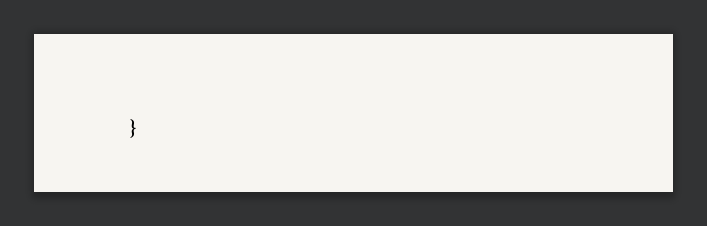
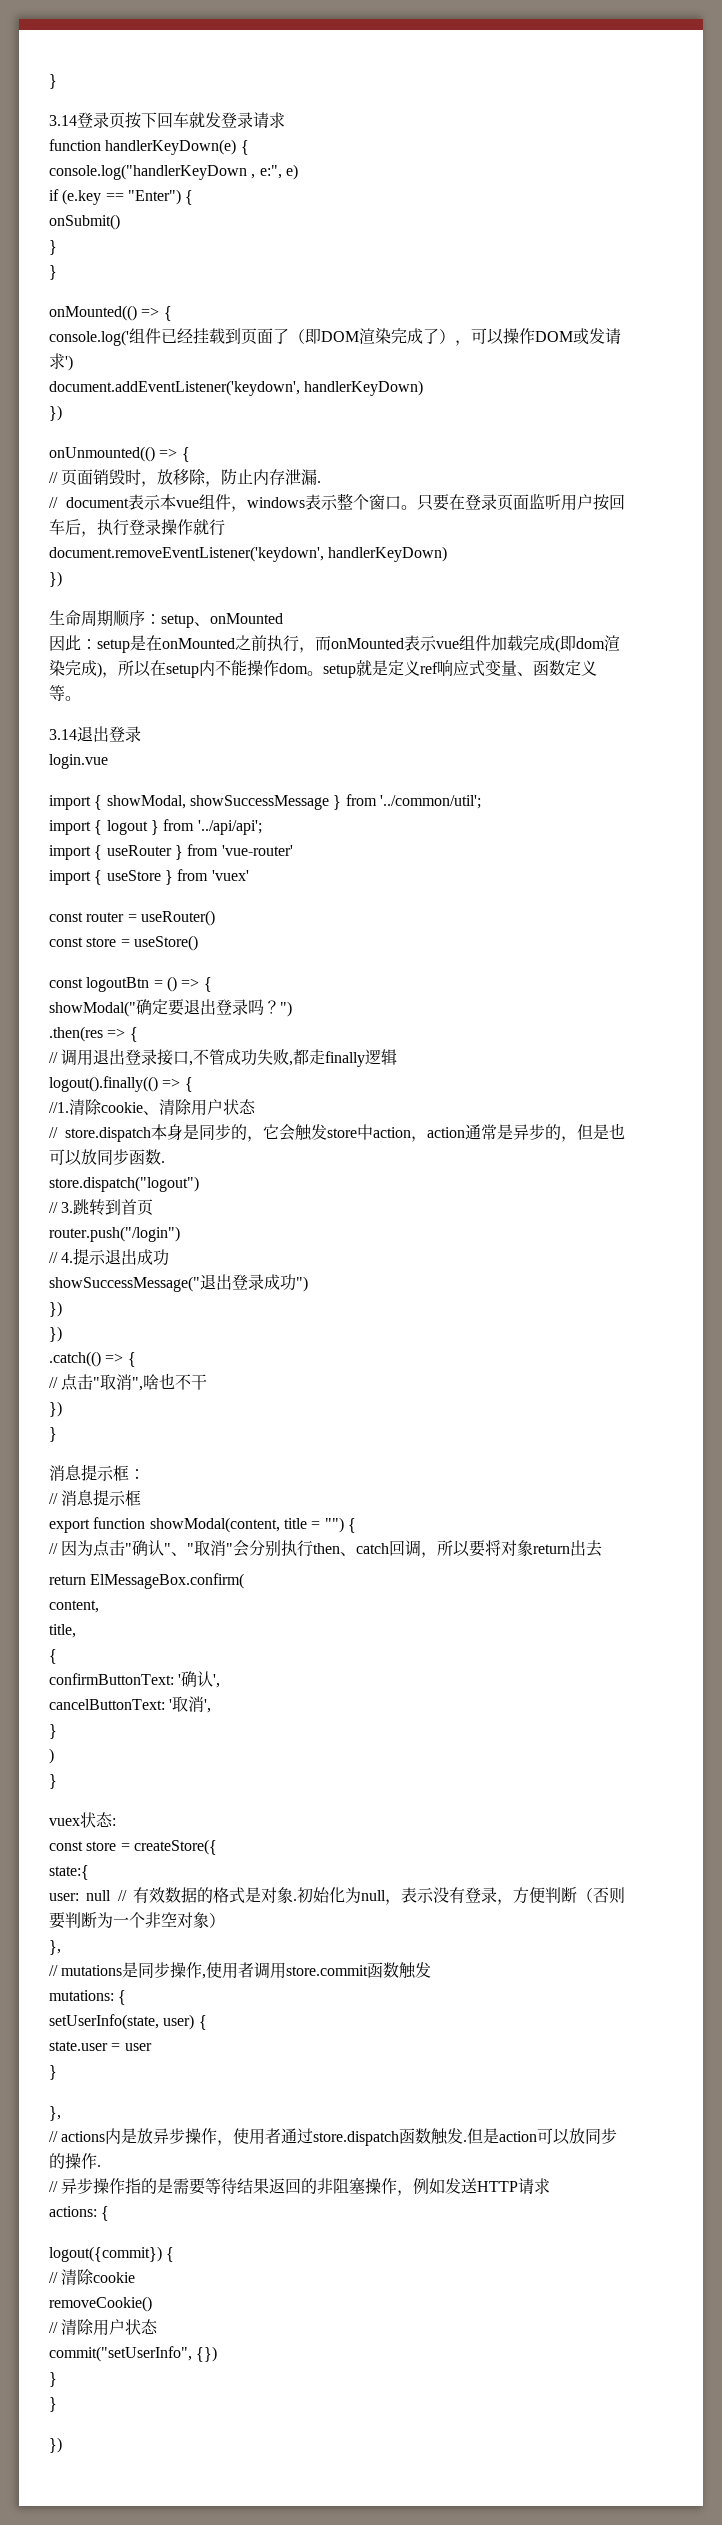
[130,119,137,138] } -> [49,74,57,89] [49,112,285,129] [49,139,249,155] [49,164,298,180] [49,189,194,205] [49,214,120,230] [49,240,57,255] [49,265,57,280] [49,305,172,321] [49,328,621,346] [49,353,73,371] [49,380,424,396] [49,405,62,421] [49,446,190,462] [49,468,322,487] [49,493,625,512] [49,519,225,537] [49,546,448,562] [49,571,62,587] [49,610,283,628] [49,635,620,653] [49,660,597,678] [49,685,81,701] [49,726,141,742] [49,754,108,769] [49,794,481,810] [49,819,262,835] [49,844,293,860] [49,869,249,885] [49,910,215,926] [49,935,198,951] [49,976,212,992] [49,999,292,1017] [49,1026,138,1042] [49,1049,398,1067] [49,1076,193,1092] [49,1099,256,1116] [49,1123,625,1142] [49,1149,165,1166] [49,1176,199,1192] [49,1199,154,1216] [49,1226,180,1242] [49,1248,170,1266] [49,1274,308,1292] [49,1301,62,1317] [49,1326,62,1342] [49,1351,136,1367] [49,1373,208,1391] [49,1401,62,1417] [49,1427,57,1442] [49,1464,145,1481] [49,1489,142,1506] [49,1517,356,1533] [49,1540,603,1558] [49,1573,245,1589] [49,1600,99,1613] [49,1624,76,1638] [49,1649,57,1664] [49,1671,221,1688] [49,1696,212,1713] [49,1724,57,1739] [49,1748,54,1764] [49,1774,57,1789] [49,1812,116,1828] [49,1839,217,1855] [49,1865,89,1880] [49,1887,625,1905] [49,1912,225,1929] [49,1940,61,1955] [49,1962,432,1979] [49,1990,127,2005] [49,2014,207,2030] [49,2041,152,2051] [49,2065,57,2080] [49,2106,61,2121] [49,2128,618,2146] [49,2153,101,2169] [49,2177,551,2196] [49,2206,110,2221] [49,2246,175,2262] [49,2269,136,2285] [49,2296,152,2312] [49,2319,159,2336] [49,2346,218,2362] [49,2372,57,2387] [49,2397,57,2412] [49,2437,62,2453] } // 3.14登录页按下回车就发登录请求 // function handlerKeyDown(e) { // console.log("handlerKeyDown , e:", e) // if (e.key == "Enter") { // onSubmit() // } // } // onMounted(() => { // console.log('组件已经挂载到页面了（即DOM渲染完成了），可以操作DOM或发请求') // document.addEventListener('keydown', handlerKeyDown) // }) // onUnmounted(() => { // // 页面销毁时，放移除，防止内存泄漏. // // document表示本vue组件，windows表示整个窗口。只要在登录页面监听用户按回车后，执行登录操作就行 // document.removeEventListener('keydown', handlerKeyDown) // }) // 生命周期顺序：setup、onMounted // 因此：setup是在onMounted之前执行，而onMounted表示vue组件加载完成(即dom渲染完成)，所以在setup内不能操作dom。setup就是定义ref响应式变量、函数定义等。 // 3.14退出登录 // login.vue // import { showModal, showSuccessMessage } from '../common/util'; // import { logout } from '../api/api'; // import { useRouter } from 'vue-router' // import { useStore } from 'vuex' // const router = useRouter() // const store = useStore() // const logoutBtn = () => { // showModal("确定要退出登录吗？") // .then(res => { // // 调用退出登录接口,不管成功失败,都走finally逻辑 // logout().finally(() => { // //1.清除cookie、清除用户状态 // // store.dispatch本身是同步的，它会触发store中action，action通常是异步的，但是也可以放同步函数. // store.dispatch("logout") // // 3.跳转到首页 // router.push("/login") // // 4.提示退出成功 // showSuccessMessage("退出登录成功") // }) // }) // .catch(() => { // // 点击"取消",啥也不干 // }) // } // 消息提示框： // // 消息提示框 // export function showModal(content, title = "") { // // 因为点击"确认"、"取消"会分别执行then、catch回调，所以要将对象return出去 // return ElMessageBox.confirm( // content, // title, // { // confirmButtonText: '确认', // cancelButtonText: '取消', // } // ) // } // vuex状态: // const store = createStore({ // state:{ // user: null // 有效数据的格式是对象.初始化为null，表示没有登录，方便判断（否则要判断为一个非空对象） // }, // // mutations是同步操作,使用者调用store.commit函数触发 // mutations: { // setUserInfo(state, user) { // state.user = user // } // }, // // actions内是放异步操作，使用者通过store.dispatch函数触发.但是action可以放同步的操作. // // 异步操作指的是需要等待结果返回的非阻塞操作，例如发送HTTP请求 // actions: { // logout({commit}) { // // 清除cookie // removeCookie() // // 清除用户状态 // commit("setUserInfo", {}) // } // } // })

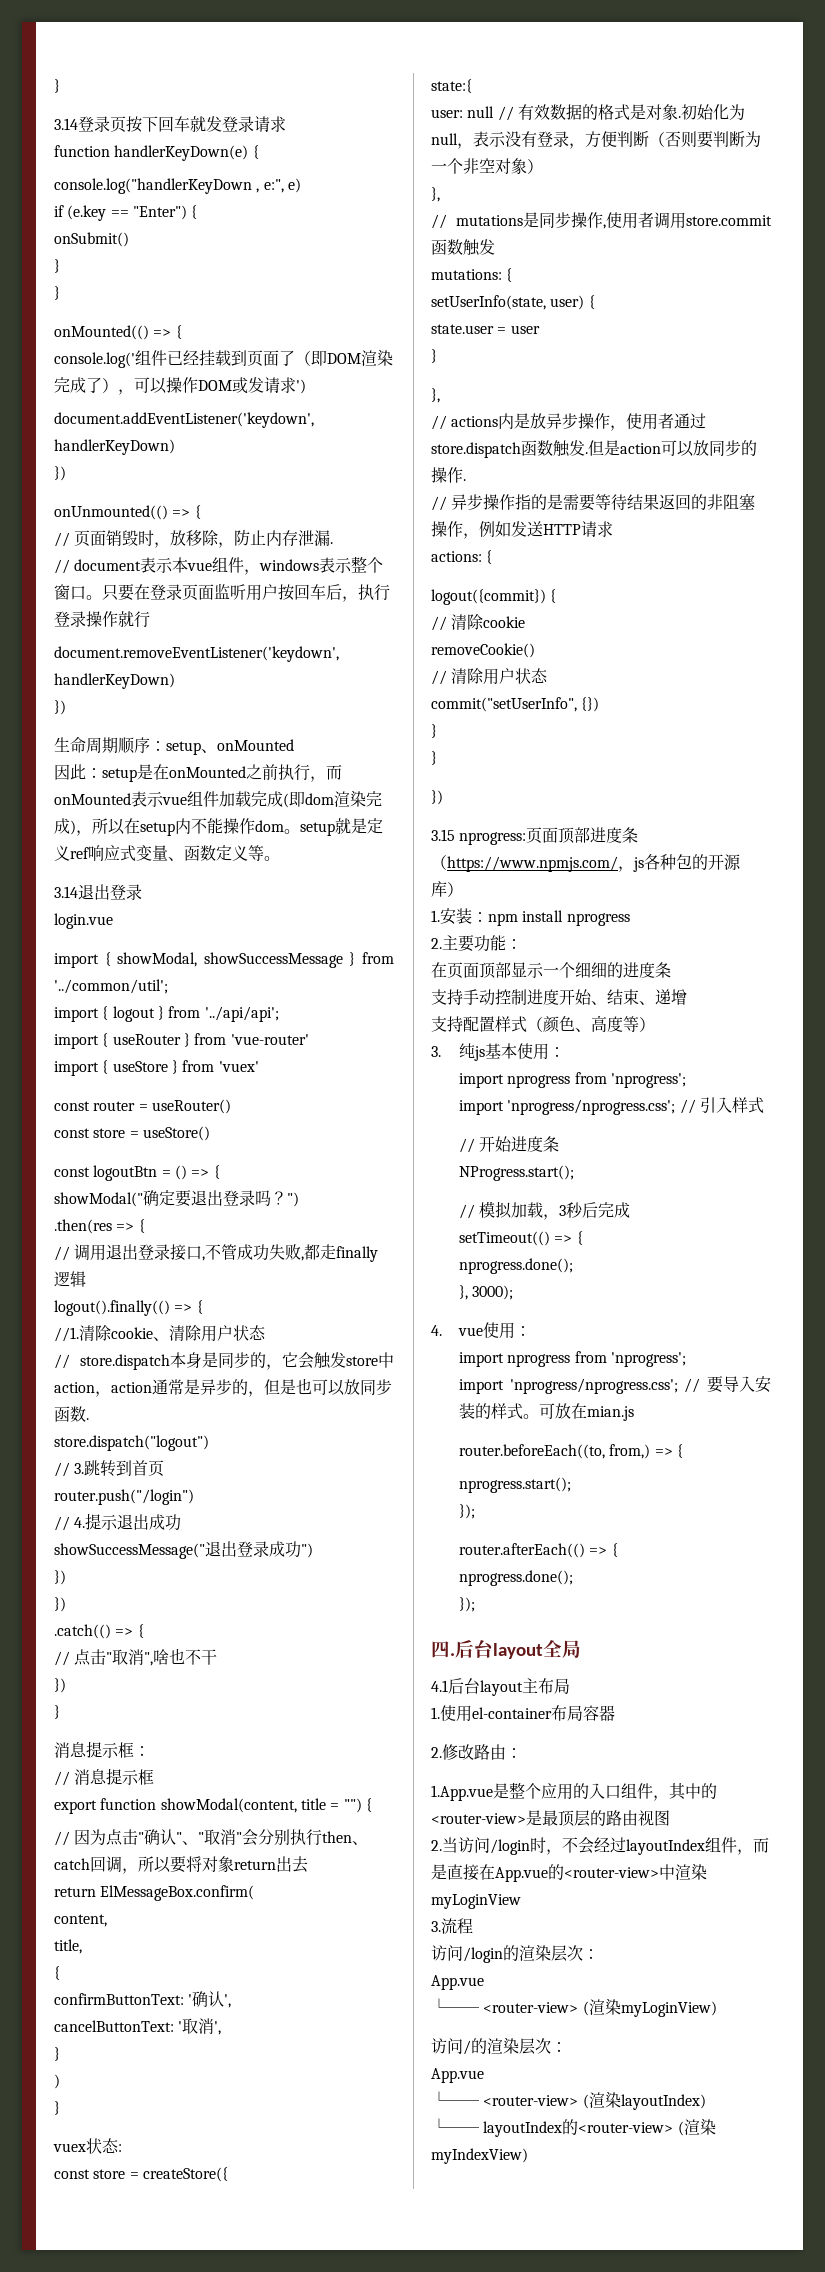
(62, 2445) none -> [431,827,639,845] [431,854,741,872] [431,881,463,897] [431,908,630,926] [431,935,522,952] [431,962,671,979] [431,989,687,1006] [431,1015,655,1033] [431,1043,566,1061] [459,1072,687,1088] [459,1097,765,1115] [459,1136,560,1153] [459,1165,575,1181] [459,1201,631,1220] [459,1231,583,1246] [459,1258,574,1274] [459,1285,514,1300] [431,1322,532,1339] [459,1351,687,1367] [459,1376,771,1394] [459,1403,635,1421] [459,1444,684,1459] [459,1477,572,1493] [459,1504,476,1519] [459,1543,618,1558] [459,1570,574,1586] [459,1597,476,1612] [431,1639,581,1659] [431,1678,570,1696] [431,1705,615,1722] [431,1744,522,1760] [431,1782,717,1801] [431,1810,670,1827] [431,1837,769,1855] [431,1864,707,1882] [431,1894,521,1909] [431,1918,473,1934] [431,1945,599,1963] [431,1975,484,1990] [431,1998,717,2017] [431,2038,567,2055] [431,2068,484,2083] [431,2091,706,2110] [431,2118,716,2137] [431,2148,528,2164] // 3.15 nprogress:页面顶部进度条（https://www.npmjs.com/，js各种包的开源库） // 1.安装：npm install nprogress // 2.主要功能： // 在页面顶部显示一个细细的进度条 // 支持手动控制进度开始、结束、递增 // 支持配置样式（颜色、高度等） // 3.纯js基本使用： // import nprogress from 'nprogress'; // import 'nprogress/nprogress.css'; // 引入样式 // // 开始进度条 // NProgress.start(); // // 模拟加载，3秒后完成 // setTimeout(() => { // nprogress.done(); // }, 3000); // 4. vue使用： // import nprogress from 'nprogress'; // import 'nprogress/nprogress.css'; // 要导入安装的样式。可放在mian.js // router.beforeEach((to, from,) => { // nprogress.start(); // }); // router.afterEach(() => { // nprogress.done(); // }); // 四.后台layout全局 // 4.1后台layout主布局 // 1.使用el-container布局容器 // 2.修改路由： // 1.App.vue是整个应用的入口组件，其中的<router-view>是最顶层的路由视图 // 2.当访问/login时，不会经过layoutIndex组件，而是直接在App.vue的<router-view>中渲染myLoginView // 3.流程 // 访问/login的渲染层次： // App.vue // └── <router-view> (渲染myLoginView) // 访问/的渲染层次： // App.vue // └── <router-view> (渲染layoutIndex) // └── layoutIndex的<router-view> (渲染myIndexView)

